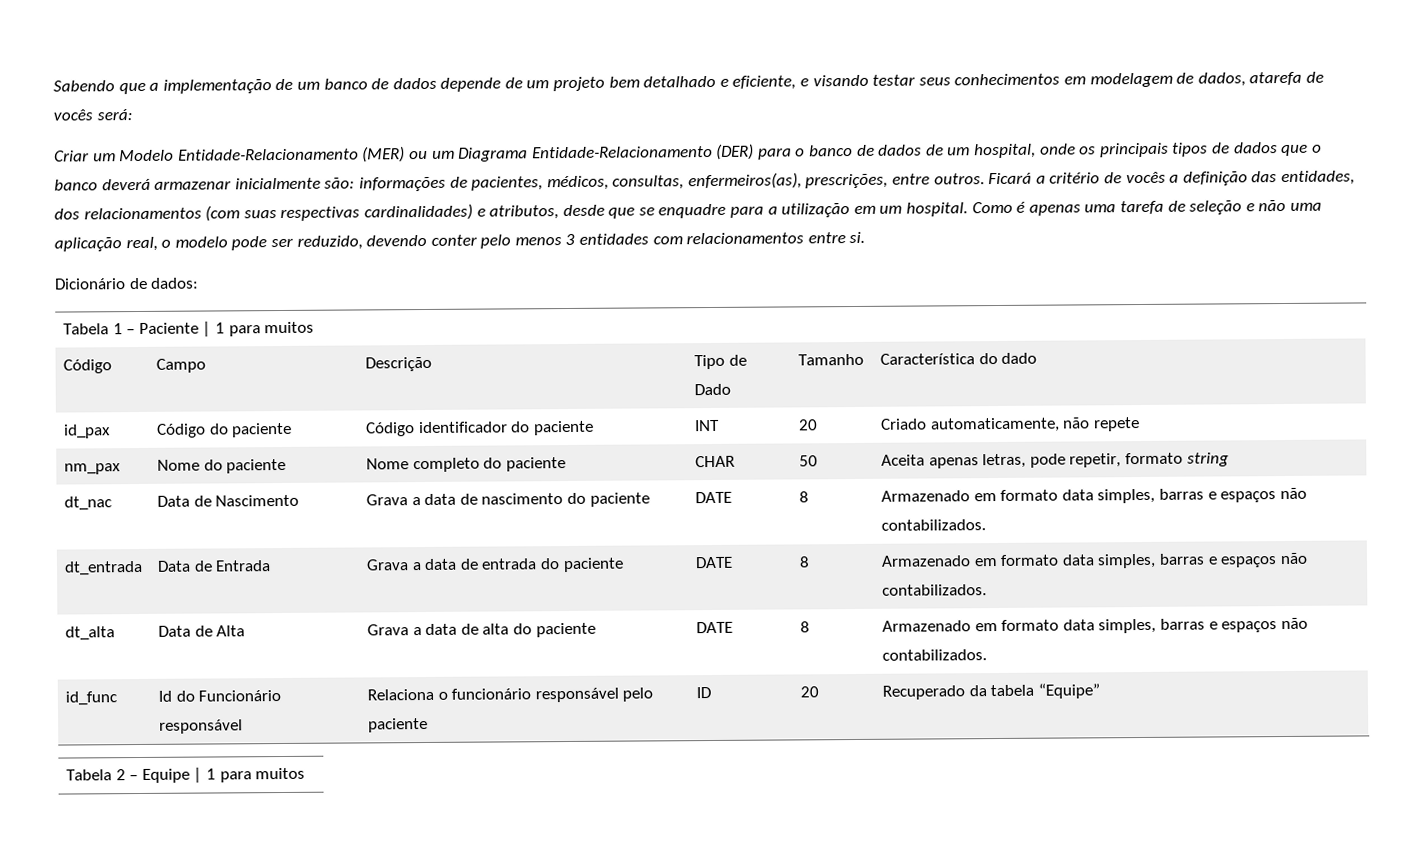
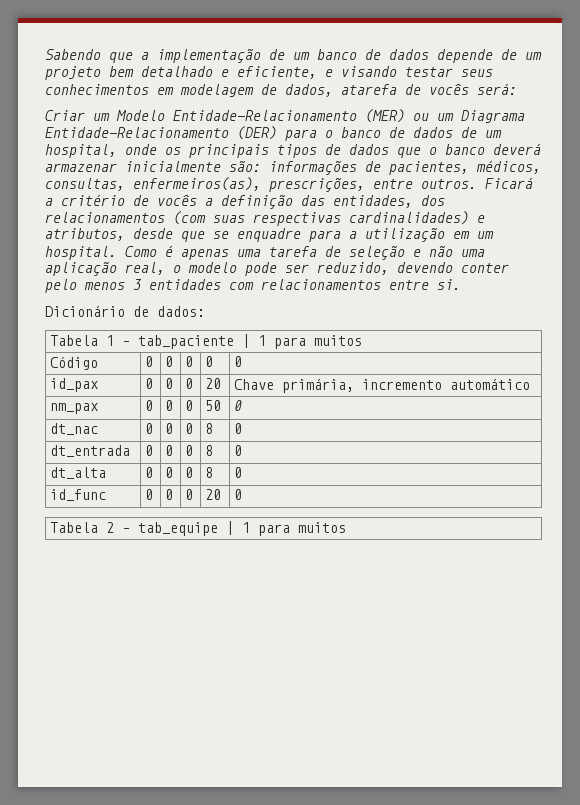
[138,322,199,334] Paciente -> [137,335,234,349] tab_paciente
[155,358,206,373] [364,356,432,372] [693,354,747,370] [693,383,731,396] [797,353,864,366] [879,352,1038,365] [63,424,111,439] [156,422,293,438] [365,420,594,437] [693,419,720,432] [797,419,818,431] [879,417,1140,433] [63,463,121,475] [156,458,287,474] [365,457,566,473] [694,455,735,468] [798,455,818,467] [880,452,1229,469] [63,496,112,511] [156,494,300,507] [365,492,650,507] [694,491,732,504] [798,491,809,503] [880,487,1307,504] [880,519,986,531] [63,560,143,576] [156,560,272,572] [365,557,624,573] [694,556,733,569] [798,556,810,568] [880,552,1308,569] [881,584,987,596] [64,626,115,641] [157,625,246,637] [366,622,596,638] [695,621,733,634] [799,621,810,633] [881,617,1308,634] [881,649,987,661] [64,691,117,706] [157,690,282,702] [158,719,243,734] [366,687,654,703] [367,717,428,733] [695,687,711,699] [799,686,819,698] [881,683,1100,700] Campo | Descrição | Tipo de Dado | Tamanho | Característica do dado // id_pax | Código do paciente | Código identificador do paciente | INT | 20 | Criado automaticamente, não repete // nm_pax | Nome do paciente | Nome completo do paciente | CHAR | 50 | Aceita apenas letras, pode repetir, formato string // dt_nac | Data de Nascimento | Grava a data de nascimento do paciente | DATE | 8 | Armazenado em formato data simples, barras e espaços não contabilizados. // dt_entrada | Data de Entrada | Grava a data de entrada do paciente | DATE | 8 | Armazenado em formato data simples, barras e espaços não contabilizados. // dt_alta | Data de Alta | Grava a data de alta do paciente | DATE | 8 | Armazenado em formato data simples, barras e espaços não contabilizados. // id_func | Id do Funcionário responsável | Relaciona o funcionário responsável pelo paciente | ID | 20 | Recuperado da tabela “Equipe” -> [144,356,153,367] [164,356,173,367] [184,356,193,367] [204,356,213,367] [233,356,242,367] [49,378,98,392] [144,378,153,389] [164,378,173,389] [184,378,193,389] [204,378,221,389] [233,378,530,393] [49,403,98,414] [144,400,153,411] [164,400,173,411] [184,400,193,411] [204,400,221,411] [233,400,242,411] [49,423,98,435] [144,423,153,434] [164,423,173,434] [184,423,193,434] [204,423,213,434] [233,423,242,434] [49,445,130,457] [144,445,153,456] [164,445,173,456] [184,445,193,456] [204,445,213,456] [233,445,242,456] [49,467,106,479] [144,467,153,478] [164,467,173,478] [184,467,193,478] [204,467,213,478] [233,467,242,478] [49,489,106,501] [144,489,153,500] [164,489,173,500] [184,489,193,500] [204,489,221,500] [233,489,242,500] 0 | 0 | 0 | 0 | 0 // id_pax | 0 | 0 | 0 | 20 | Chave primária, incremento automático // nm_pax | 0 | 0 | 0 | 50 | 0 // dt_nac | 0 | 0 | 0 | 8 | 0 // dt_entrada | 0 | 0 | 0 | 8 | 0 // dt_alta | 0 | 0 | 0 | 8 | 0 // id_func | 0 | 0 | 0 | 20 | 0
[141,768,190,783] Equipe -> [137,522,218,536] tab_equipe

